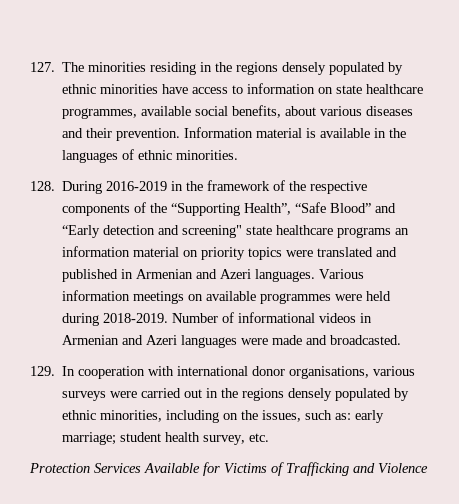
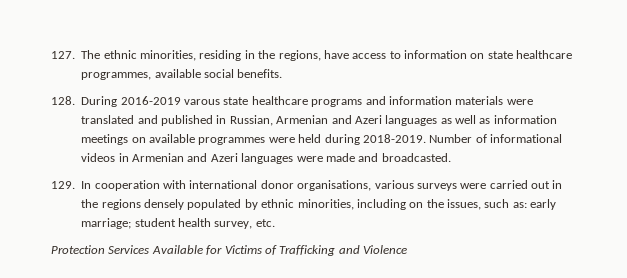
[88,62,147,72] minorities -> [103,50,196,61] ethnic minorities,
[236,62,404,75] [62,84,159,94] regions densely populated by ethnic minorities -> [278,50,321,61] regions,
[232,105,414,118] [62,127,407,141] [62,149,239,163] [30,180,368,194] [62,202,397,216] [62,225,410,238] [62,246,283,260] benefits, about various diseases and their prevention. Information material is available in the languages of ethnic minorities. // 128. During 2016-2019 in the framework of the respective components of the “Supporting Health”, “Safe Blood” and “Early detection and screening" state healthcare programs an information material on priority topics -> [237,69,283,78] [51,96,504,107] benefits. // 128. During 2016-2019 varous state healthcare programs and information materials
[136,269,365,282] Armenian and Azeri languages. Various -> [229,115,491,126] Russian, Armenian and Azeri languages as well as

